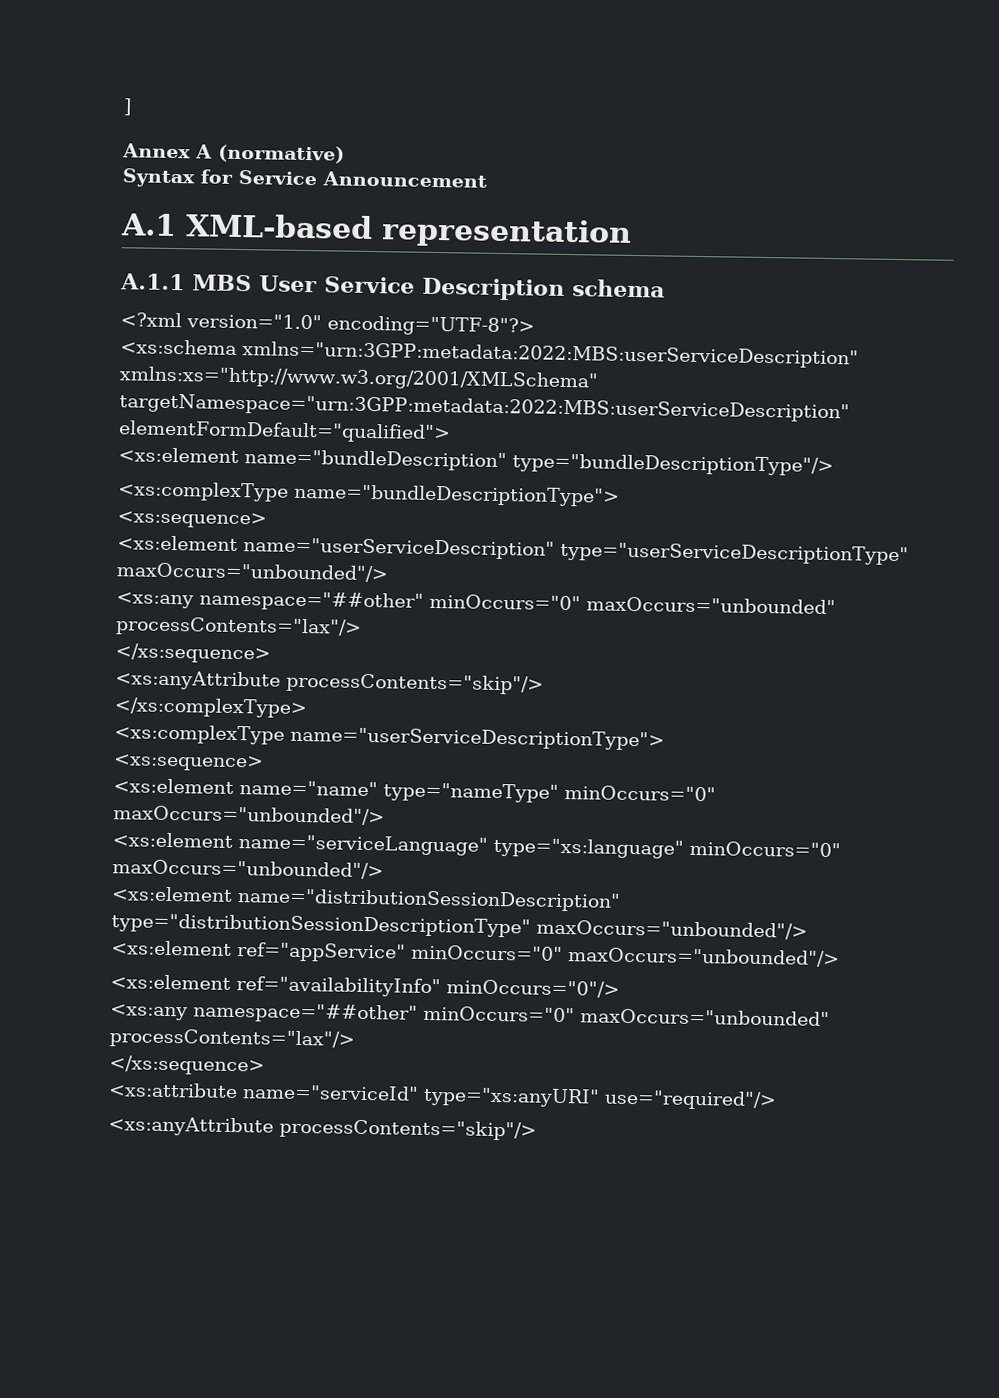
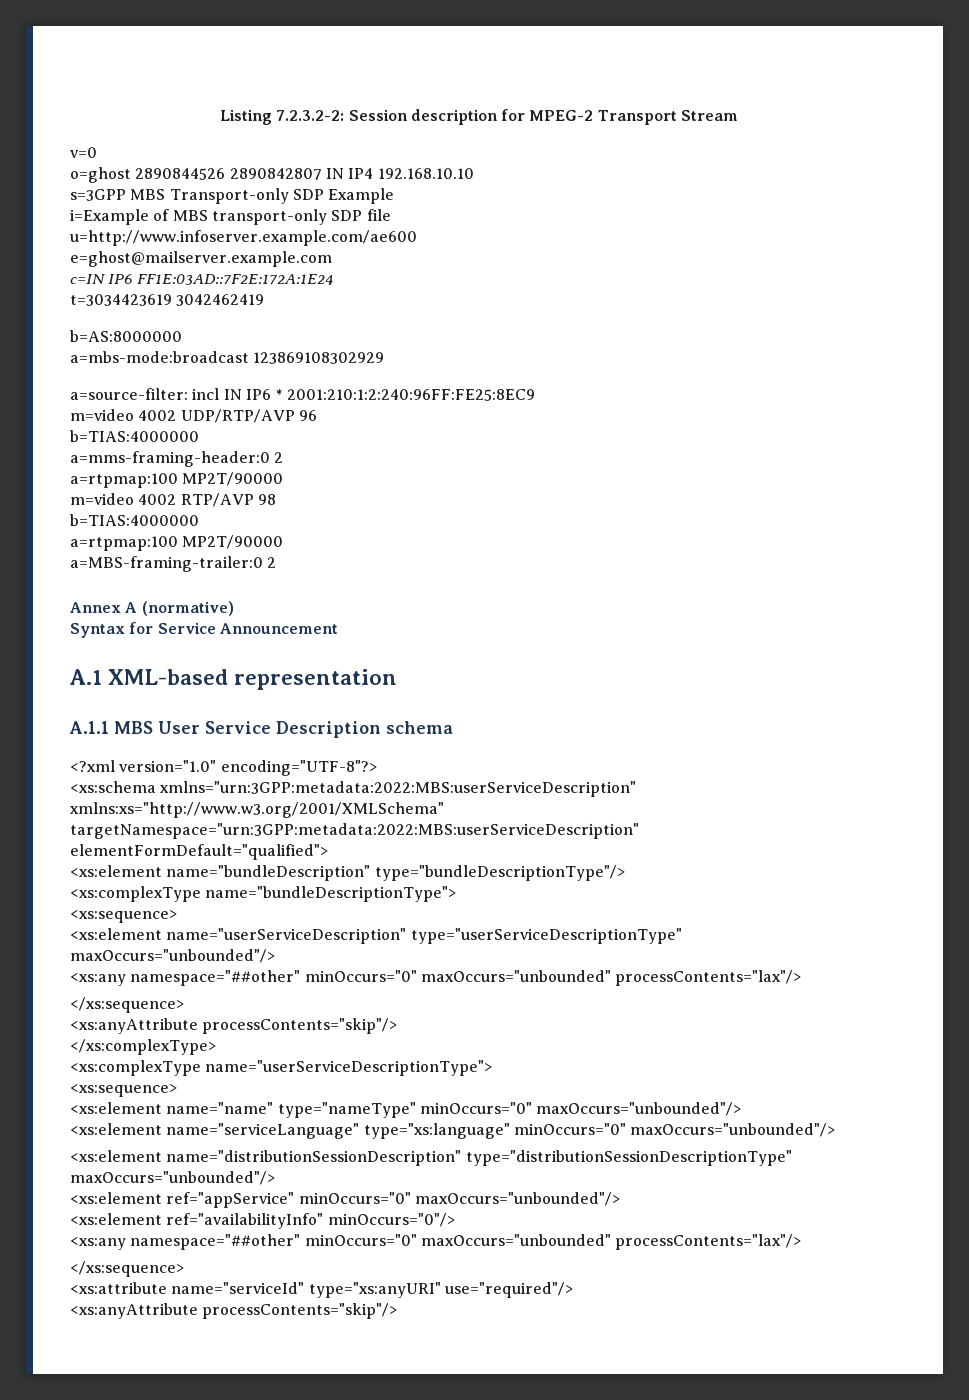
[123,98,132,116] ] -> [219,109,739,125] [70,147,97,158] [70,167,474,183] [70,188,395,204] [70,209,391,225] [70,230,417,246] [70,251,332,267] [70,274,333,285] [70,294,265,306] [70,330,182,342] [70,351,385,364] [70,388,535,401] [70,409,317,423] [70,430,199,442] [70,451,284,467] [70,472,284,488] [70,493,276,507] [70,514,199,526] [70,535,284,551] [70,556,277,572] Listing 7.2.3.2-2: Session description for MPEG-2 Transport Stream // v=0 // o=ghost 2890844526 2890842807 IN IP4 192.168.10.10 // s=3GPP MBS Transport-only SDP Example // i=Example of MBS transport-only SDP file // u=http://www.infoserver.example.com/ae600 // e=ghost@mailserver.example.com // c=IN IP6 FF1E:03AD::7F2E:172A:1E24 // t=3034423619 3042462419 // b=AS:8000000 // a=mbs-mode:broadcast 123869108302929 // a=source-filter: incl IN IP6 * 2001:210:1:2:240:96FF:FE25:8EC9 // m=video 4002 UDP/RTP/AVP 96 // b=TIAS:4000000 // a=mms-framing-header:0 2 // a=rtpmap:100 MP2T/90000 // m=video 4002 RTP/AVP 98 // b=TIAS:4000000 // a=rtpmap:100 MP2T/90000 // a=MBS-framing-trailer:0 2

